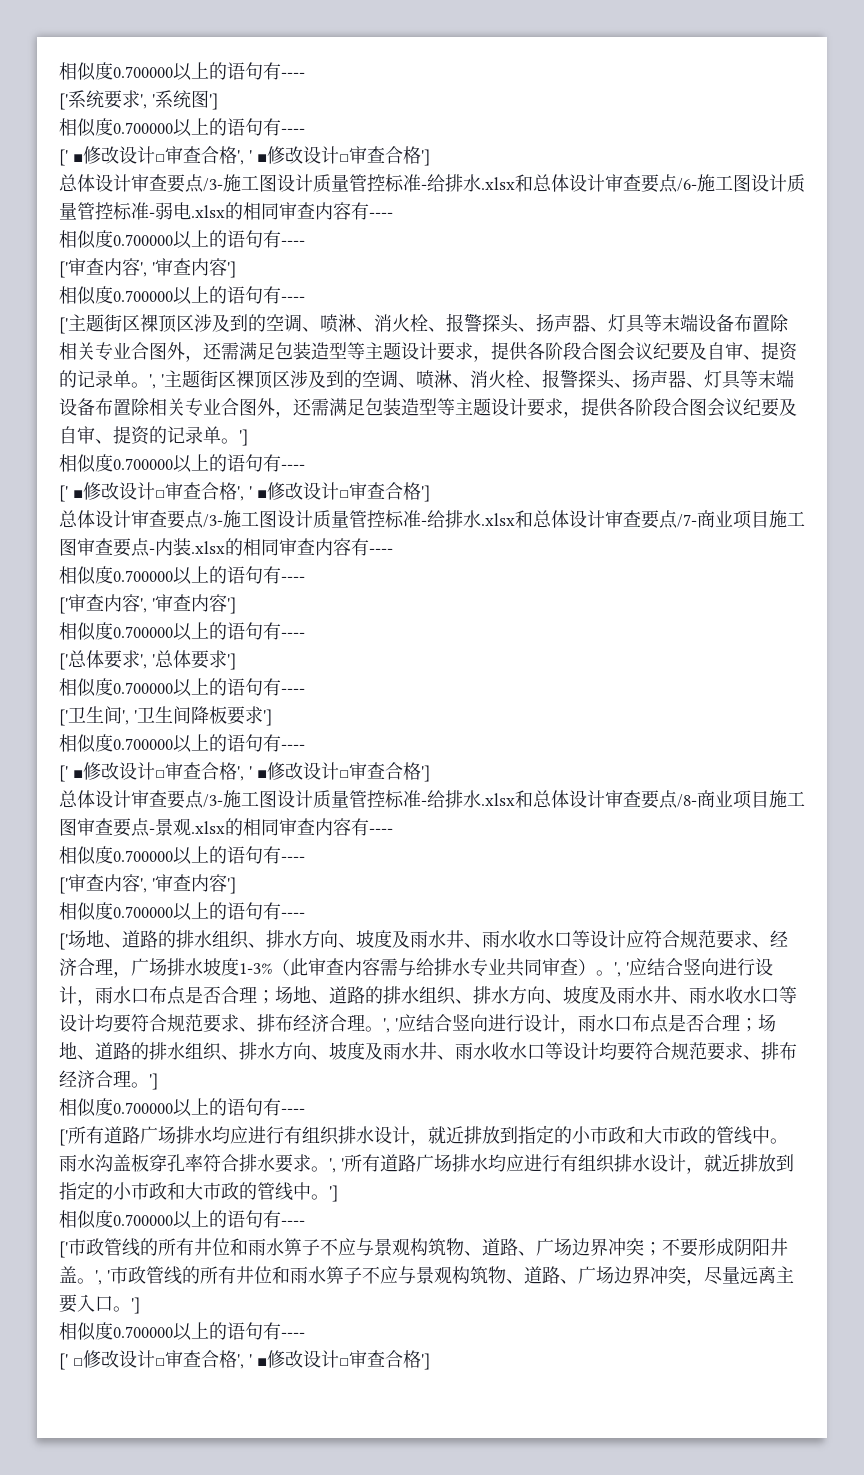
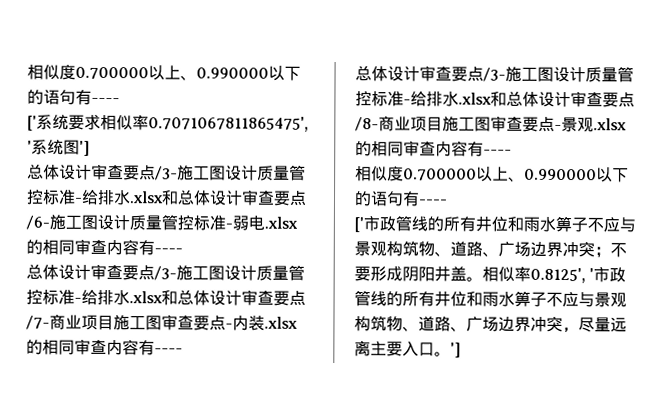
[59,62,209,81] 相似度0.700000以上 -> [27,64,301,81] 相似度0.700000以上、0.990000以下
[140,94,147,109] ', -> [100,114,309,132] 相似率0.7071067811865475',
[59,118,305,137] [59,146,430,166] // 相似度0.700000以上的语句有---- // [' ■修改设计□审查合格', ' ■修改设计□审查合格'] -> (90, 148) none
[59,230,305,249] [59,258,236,278] [59,286,305,305] [59,313,789,334] [59,342,798,362] [59,369,794,389] [59,398,797,418] [59,426,248,446] [59,454,305,473] [59,482,430,502] // 相似度0.700000以上的语句有---- // ['审查内容', '审查内容'] // 相似度0.700000以上的语句有---- // ['主题街区裸顶区涉及到的空调、喷淋、消火栓、报警探头、扬声器、灯具等末端设备布置除相关专业合图外，还需满足包装造型等主题设计要求，提供各阶段合图会议纪要及自审、提资的记录单。', '主题街区裸顶区涉及到的空调、喷淋、消火栓、报警探头、扬声器、灯具等末端设备布置除相关专业合图外，还需满足包装造型等主题设计要求，提供各阶段合图会议纪要及自审、提资的记录单。'] // 相似度0.700000以上的语句有---- // [' ■修改设计□审查合格', ' ■修改设计□审查合格'] -> (183, 251) none
[59,566,305,585] [59,594,236,614] [59,622,305,641] [59,650,236,670] [59,678,305,697] [59,706,272,726] [59,734,305,753] [59,762,430,782] // 相似度0.700000以上的语句有---- // ['审查内容', '审查内容'] // 相似度0.700000以上的语句有---- // ['总体要求', '总体要求'] // 相似度0.700000以上的语句有---- // ['卫生间', '卫生间降板要求'] // 相似度0.700000以上的语句有---- // [' ■修改设计□审查合格', ' ■修改设计□审查合格'] -> (183, 351) none
[209,846,305,864] [59,874,236,894] [59,902,305,921] [59,930,788,950] [59,958,773,978] [59,986,797,1006] [59,1014,776,1034] [59,1042,797,1061] [59,1070,158,1090] [59,1098,305,1117] [59,1125,788,1146] [59,1154,794,1174] [59,1181,338,1202] [59,1210,209,1229] 的语句有---- // ['审查内容', '审查内容'] // 相似度0.700000以上的语句有---- // ['场地、道路的排水组织、排水方向、坡度及雨水井、雨水收水口等设计应符合规范要求、经济合理，广场排水坡度1-3%（此审查内容需与给排水专业共同审查）。', '应结合竖向进行设计，雨水口布点是否合理；场地、道路的排水组织、排水方向、坡度及雨水井、雨水收水口等设计均要符合规范要求、排布经济合理。', '应结合竖向进行设计，雨水口布点是否合理；场地、道路的排水组织、排水方向、坡度及雨水井、雨水收水口等设计均要符合规范要求、排布经济合理。'] // 相似度0.700000以上的语句有---- // ['所有道路广场排水均应进行有组织排水设计，就近排放到指定的小市政和大市政的管线中。雨水沟盖板穿孔率符合排水要求。', '所有道路广场排水均应进行有组织排水设计，就近排放到指定的小市政和大市政的管线中。'] // 相似度0.700000以上 -> [508,167,629,183] 、0.990000以下
[95,1270,102,1285] ', -> [482,266,586,284] 相似率0.8125',
[59,1322,305,1341] [59,1350,430,1370] // 相似度0.700000以上的语句有---- // [' □修改设计□审查合格', ' ■修改设计□审查合格'] -> (461, 350) none

